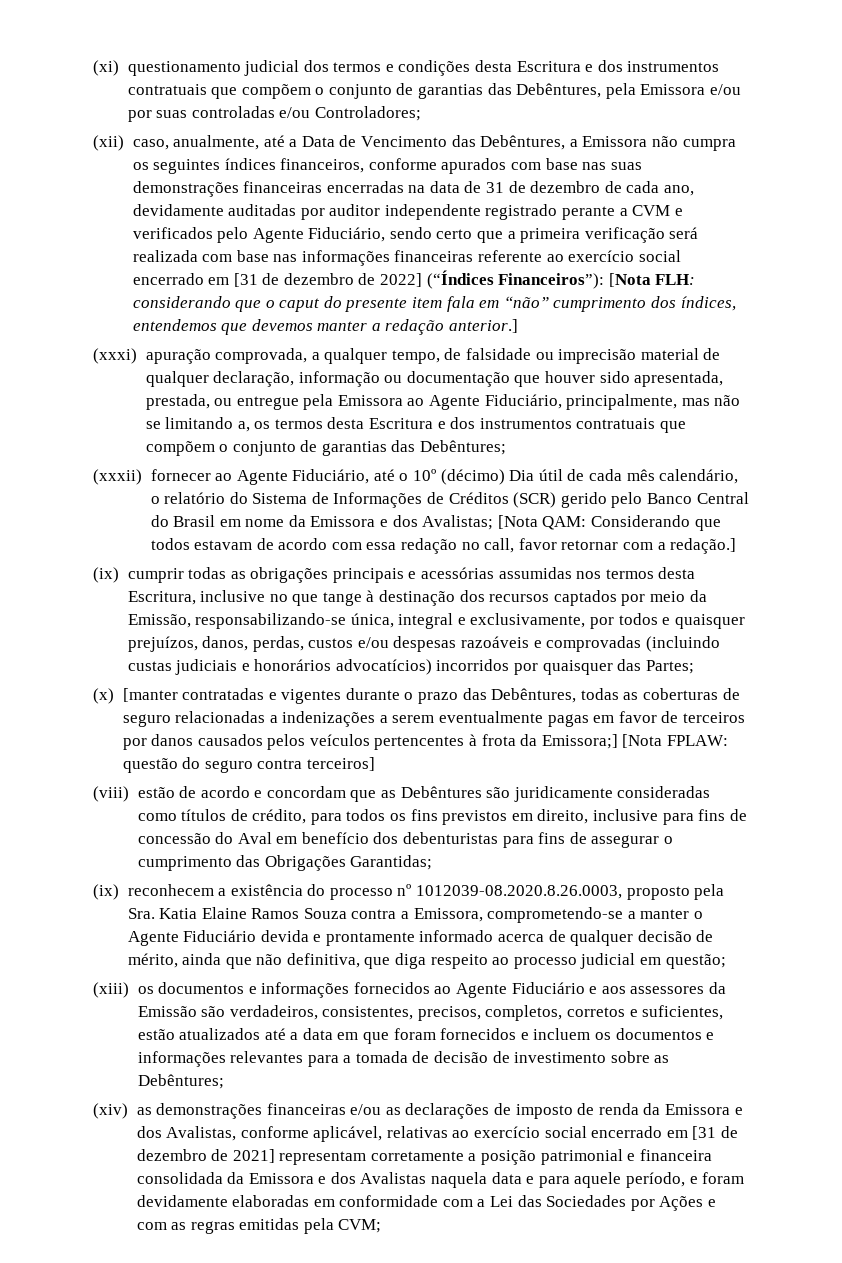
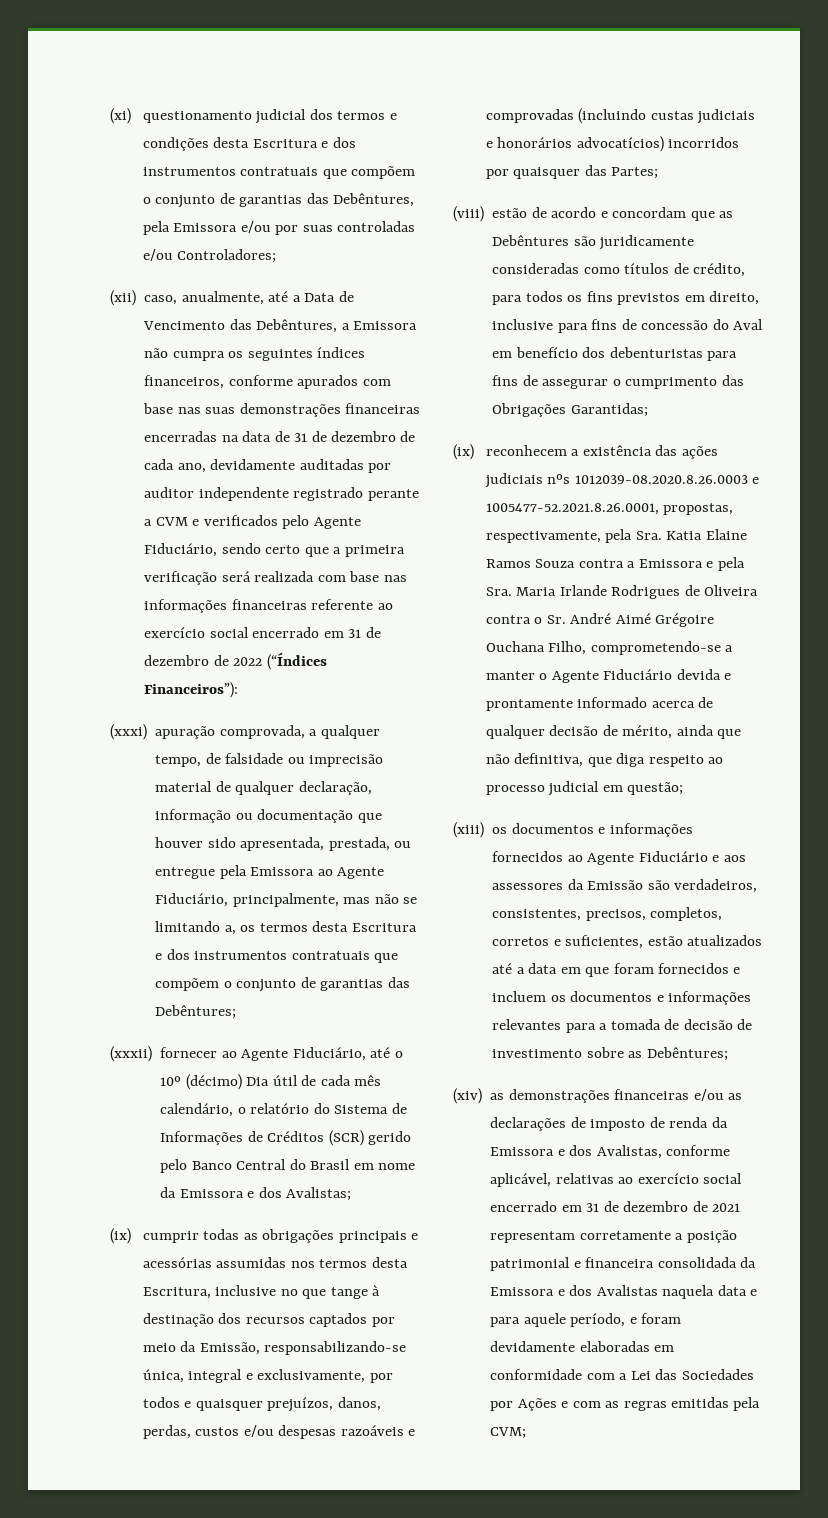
[233,273,423,287] [31 de dezembro de 2022] -> [348,627,381,638] [144,655,263,666] 31 de dezembro de 2022
[608,273,696,287] [132,296,736,312] [132,319,519,335] [Nota FLH: considerando que o caput do presente item fala em “não” cumprimento dos índices, entendemos que devemos manter a redação anterior.] -> (239, 690) none
[497,515,721,531] [150,538,737,554] [Nota QAM: Considerando que todos estavam de acordo com essa redação no call, favor retornar com a redação.] -> (352, 1194) none
[93,688,740,704] [122,711,745,727] [122,734,728,750] [122,757,375,773] // (x) [manter contratadas e vigentes durante o prazo das Debêntures, todas as coberturas de seguro relacionadas a indenizações a serem eventualmente pagas em favor de terceiros por danos causados pelos veículos pertencentes à frota da Emissora;] [Nota FPLAW: questão do seguro contra terceiros] -> (659, 173) none
[307,884,690,900] do processo nº 1012039-08.2020.8.26.0003, proposto -> [655,445,718,459] [484,473,760,488] [485,503,734,515] [485,531,601,543] das ações judiciais nºs 1012039-08.2020.8.26.0003 e 1005477-52.2021.8.26.0001, propostas, respectivamente,
[413,908,483,922] Emissora, -> [638,557,745,571] [485,585,759,599] [485,613,715,627] [485,641,587,655] Emissora e pela Sra. Maria Irlande Rodrigues de Oliveira contra o Sr. André Aimé Grégoire Ouchana Filho,
[692,1126,738,1140] [136,1149,275,1163] [31 de dezembro de 2021] -> [586,1201,740,1212] 31 de dezembro de 2021

